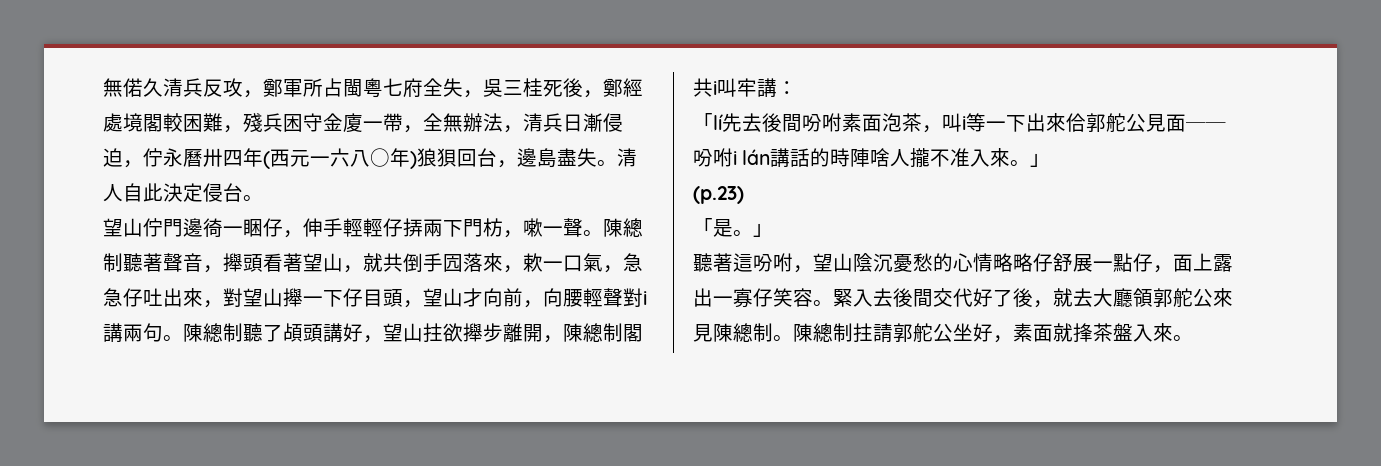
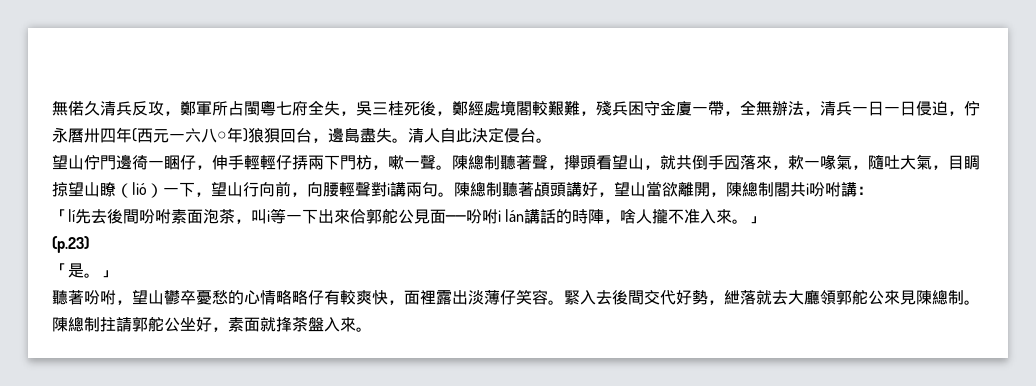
[183,114,203,132] 困 -> [548,101,564,116] 艱
[563,113,603,132] 日漸 -> [852,101,916,116] 一日一日
[183,253,203,272] 音 -> (548, 162) none
[283,253,303,272] 著 -> (612, 162) none
[563,253,643,273] [103,288,483,308] 口氣，急急仔吐出來，對望山攑一下仔目頭，望山才 -> [820,154,980,170] [52,181,259,198] 喙氣，隨吐大氣，目睭掠望山瞭（lió）一下，望山行
[263,324,283,342] 了 -> [518,182,534,197] 著
[423,323,503,342] 拄欲攑步 -> [646,181,678,197] 當欲
[717,78,757,97] 叫牢 -> [809,182,841,197] 吩咐
(871, 157) none -> [604,219,621,224] ，
[733,253,753,272] 這 -> (84, 297) none
[853,253,893,272] 陰沉 -> [164,289,196,305] 鬱卒
[1053,253,1233,273] [693,288,753,308] 舒展一點仔，面上露出一寡 -> [324,290,500,305] 有較爽快，面裡露出淡薄
[993,288,1053,308] 了後， -> [692,290,756,305] 勢，紲落

